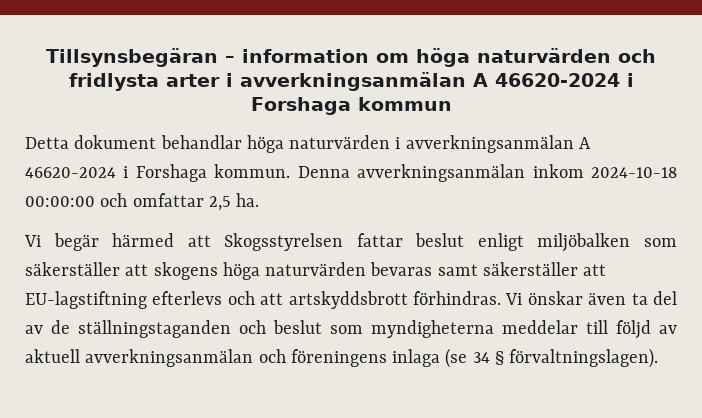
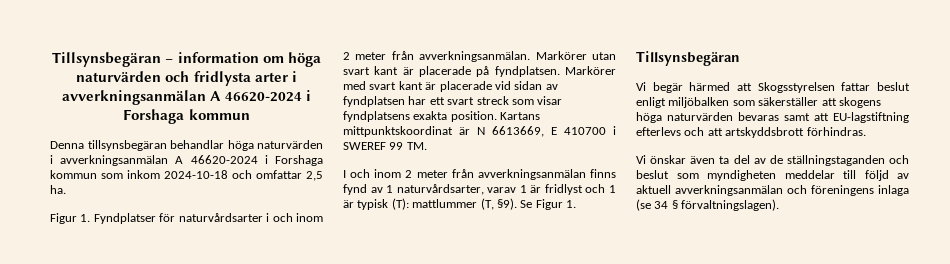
[25,135,157,149] Detta dokument -> [50,140,167,151] Denna tillsynsbegäran
[214,164,526,182] kommun. Denna avverkningsanmälan -> [50,170,123,179] kommun som
[25,196,95,207] 00:00:00 -> (228, 174) none
(260, 200) none -> [50,213,323,224] [343,51,616,62] [343,66,616,77] [343,81,558,92] [343,96,563,107] [343,111,541,122] [343,126,616,137] [343,142,427,150] [343,169,616,180] [343,184,616,195] [343,198,576,210] [636,51,740,66] // Figur 1. Fyndplatser för naturvårdsarter i och inom 2 meter från avverkningsanmälan. Markörer utan svart kant är placerade på fyndplatsen. Markörer med svart kant är placerade vid sidan av fyndplatsen har ett svart streck som visar fyndplatsens exakta position. Kartans mittpunktskoordinat är N 6613669, E 410700 i SWEREF 99 TM. // I och inom 2 meter från avverkningsanmälan finns fynd av 1 naturvårdsarter, varav 1 är fridlyst och 1 är typisk (T): mattlummer (T, §9). Se Figur 1. // Tillsynsbegäran
[482,262,578,276] säkerställer -> (810, 117) none
(501, 298) none -> (866, 131) //
[371,320,494,338] myndigheterna -> [707,170,776,181] myndigheten

